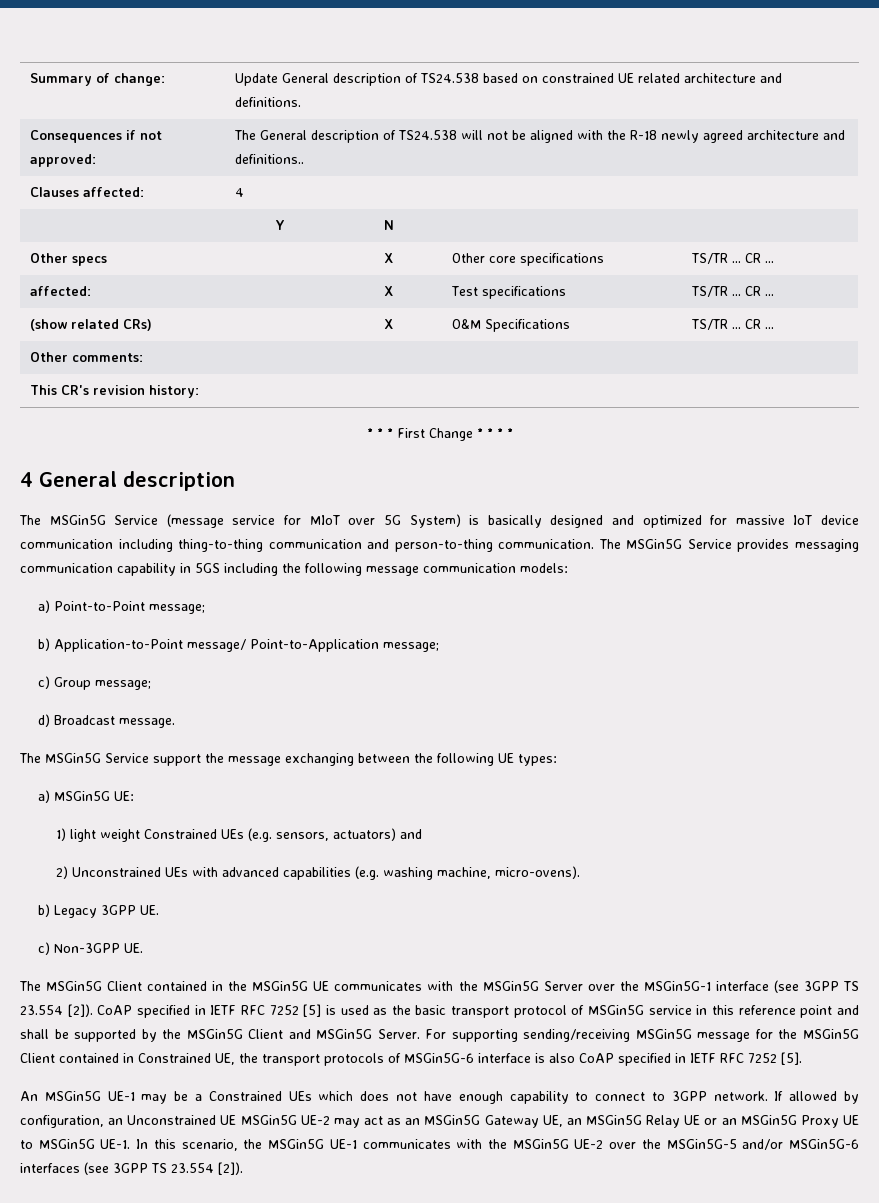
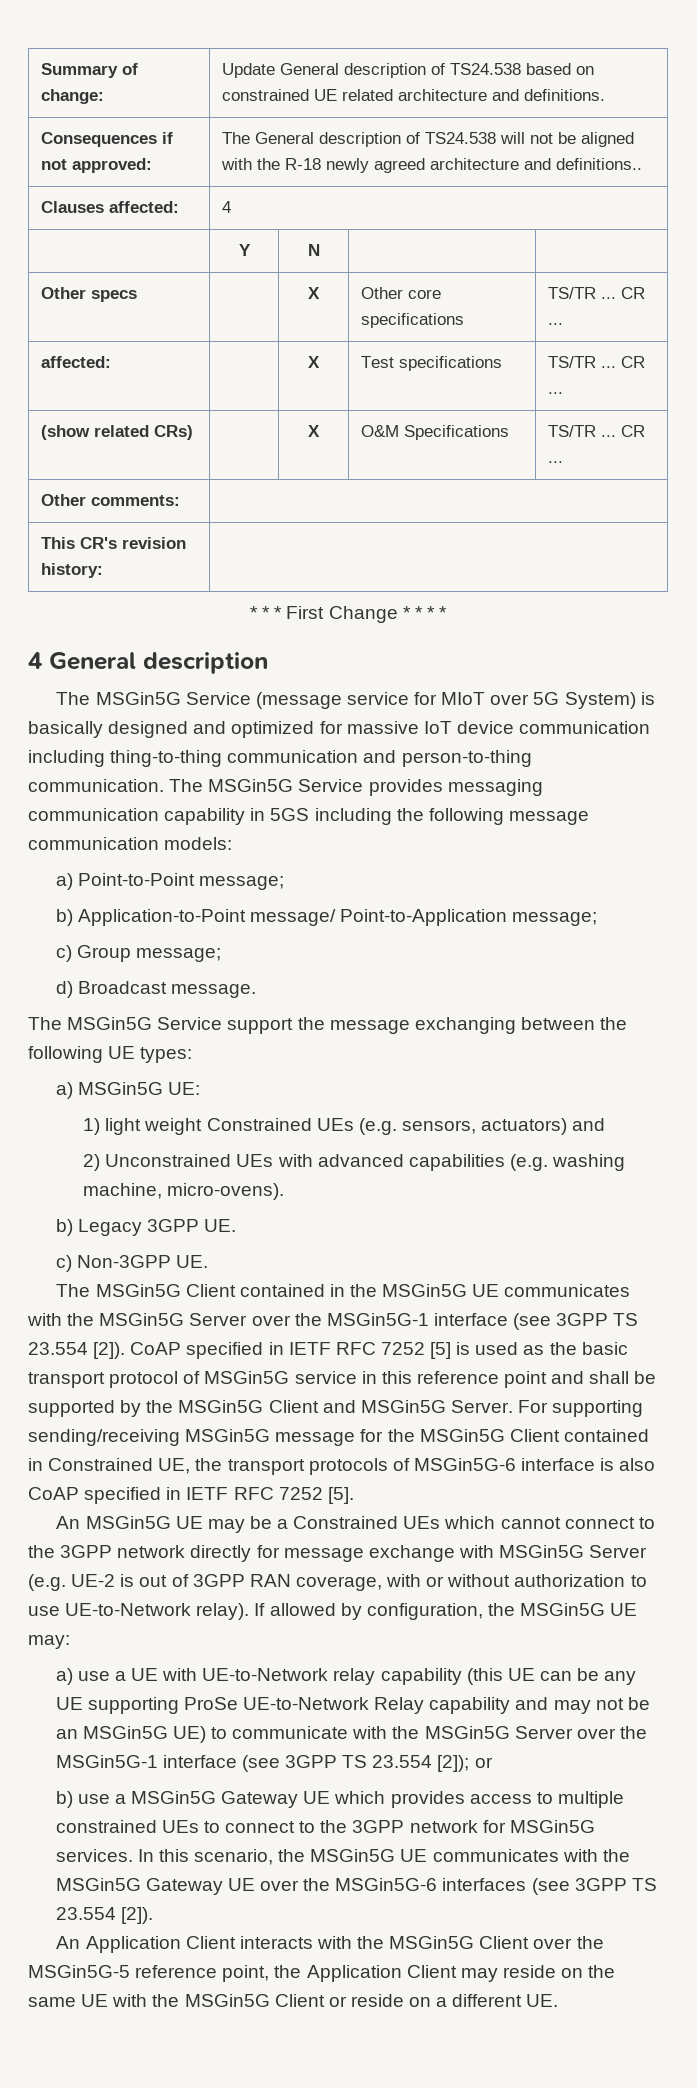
[107,1091,135,1101] UE-1 -> [175,1516,203,1529] UE
[360,1091,860,1104] [20,1115,859,1128] [20,1139,131,1149] does not have enough capability to connect to 3GPP network. If allowed by configuration, an Unconstrained UE MSGin5G UE-2 may act as an MSGin5G Gateway UE, an MSGin5G Relay UE or an MSGin5G Proxy UE to MSGin5G UE-1. -> [500,1517,655,1529] [28,1545,648,1562] [28,1574,647,1591] [28,1603,638,1620] [28,1635,70,1649] [55,1668,637,1685] [55,1697,650,1714] [55,1726,647,1743] [55,1755,493,1772] [55,1791,624,1808] [55,1820,595,1833] [55,1849,133,1862] cannot connect to the 3GPP network directly for message exchange with MSGin5G Server (e.g. UE-2 is out of 3GPP RAN coverage, with or without authorization to use UE-to-Network relay). If allowed by configuration, the MSGin5G UE may: // a) use a UE with UE-to-Network relay capability (this UE can be any UE supporting ProSe UE-to-Network Relay capability and may not be an MSGin5G UE) to communicate with the MSGin5G Server over the MSGin5G-1 interface (see 3GPP TS 23.554 [2]); or // b) use a MSGin5G Gateway UE which provides access to multiple constrained UEs to connect to the 3GPP network for MSGin5G services.
[329,1139,784,1150] UE-1 communicates with the MSGin5G UE-2 over the MSGin5G-5 and/or -> [400,1849,630,1862] [55,1878,331,1895] UE communicates with the MSGin5G Gateway UE over the
(243, 1168) none -> [56,1936,604,1953] [28,1965,616,1982] [28,1994,559,2007] // An Application Client interacts with the MSGin5G Client over the MSGin5G-5 reference point, the Application Client may reside on the same UE with the MSGin5G Client or reside on a different UE.

